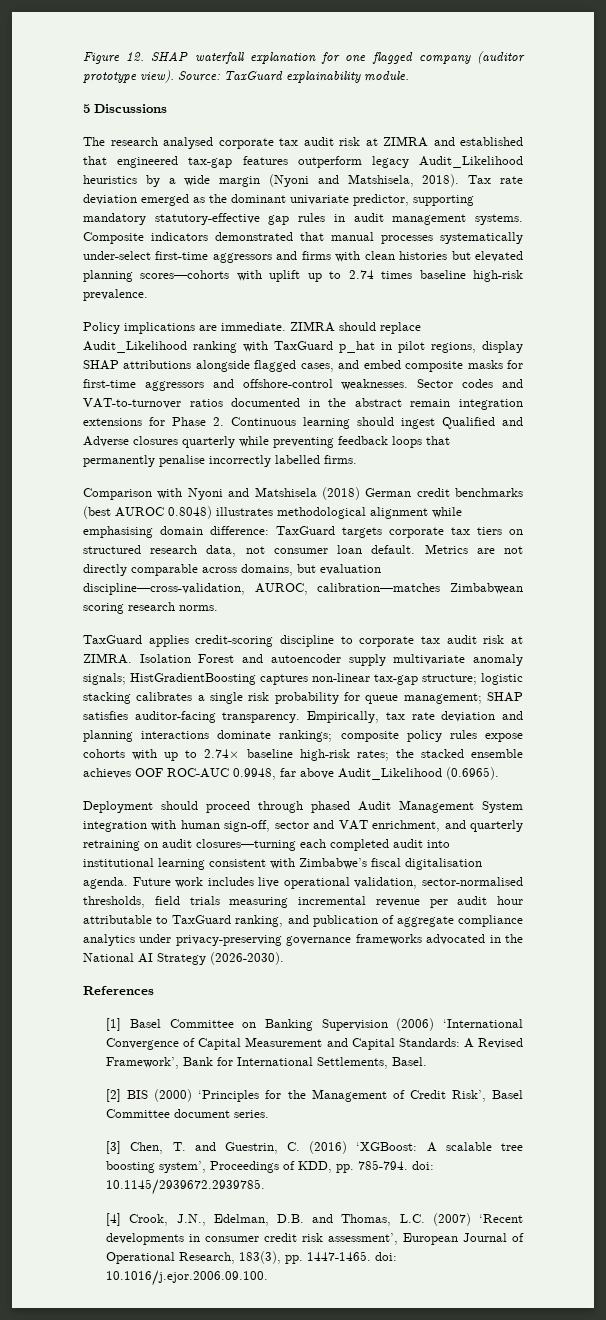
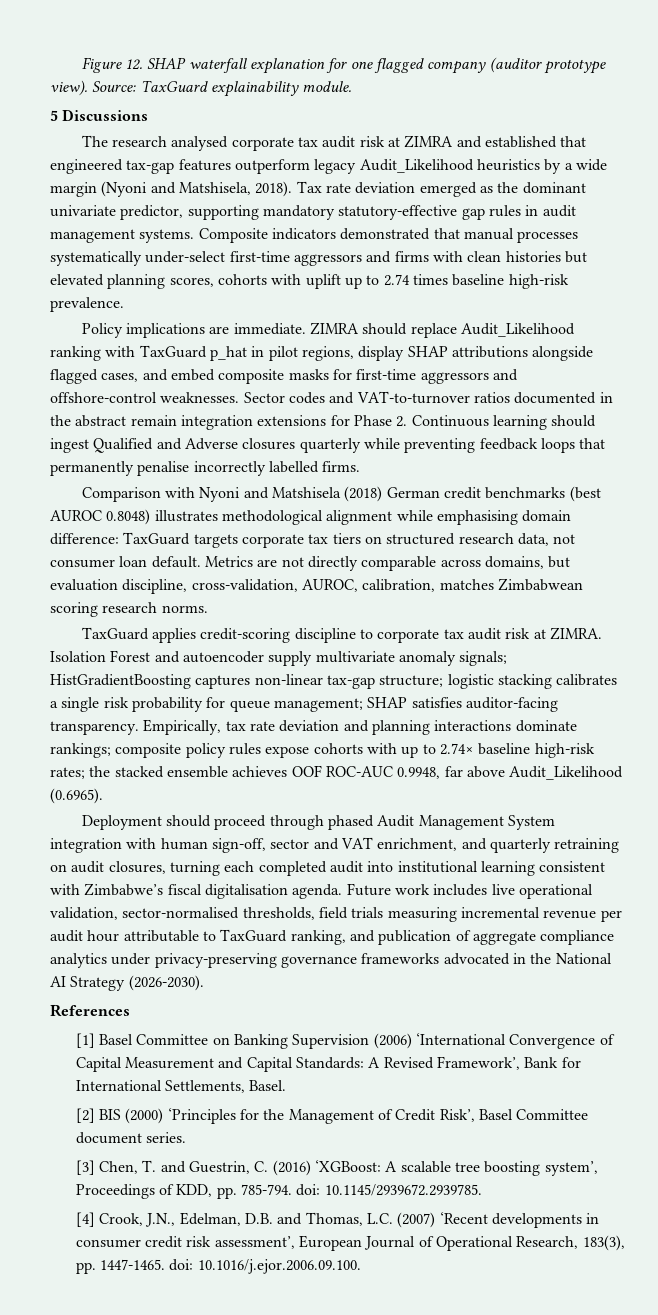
[140,270,230,279] scores—cohorts -> [169,274,267,287] scores, cohorts
[83,583,441,595] discipline—cross-validation, AUROC, calibration—matches -> [122,579,494,594] discipline, cross-validation, AUROC, calibration, matches
[196,839,296,851] closures—turning -> [108,861,220,876] closures, turning

